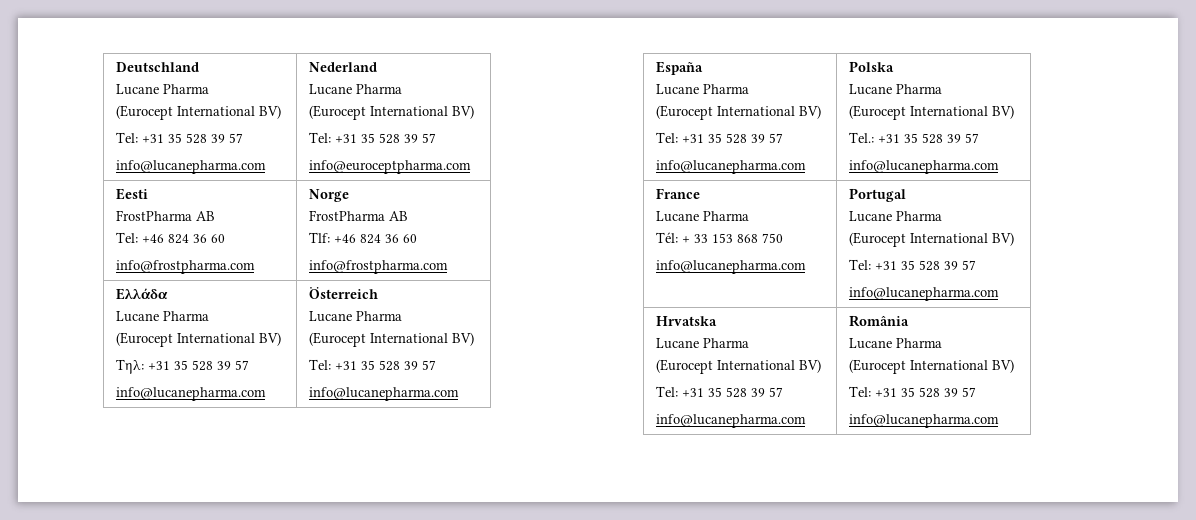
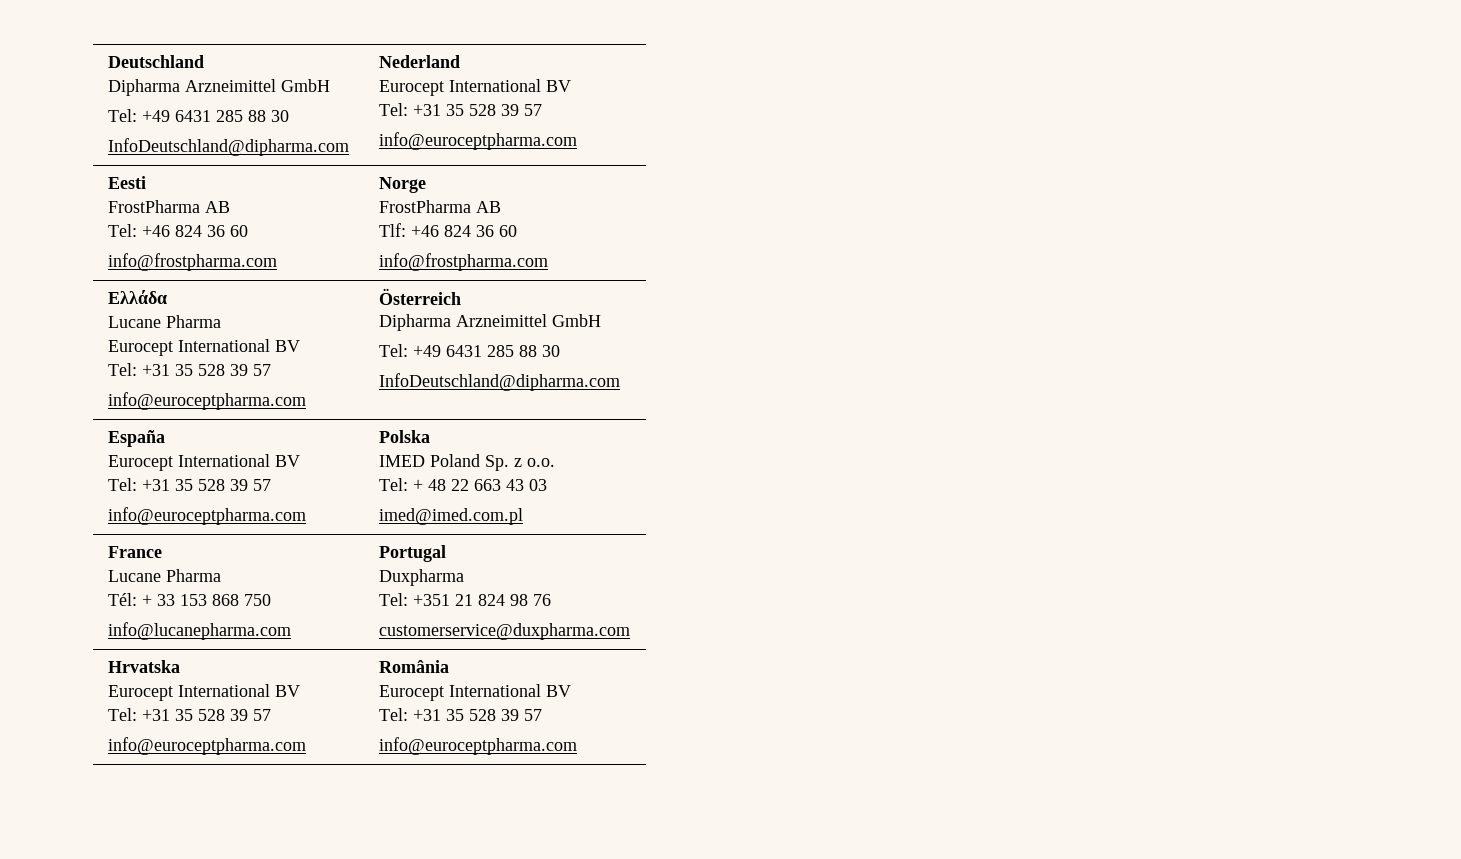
[115,84,209,95] [115,105,281,120] [115,132,243,144] [115,160,266,174] [308,62,377,72] [308,84,402,95] [308,105,474,120] Lucane Pharma // (Eurocept International BV) // Tel: +31 35 528 39 57 // info@lucanepharma.com | Nederland // Lucane Pharma // (Eurocept International BV) -> [107,79,330,96] [107,109,289,122] [107,138,349,156] [378,55,460,68] [378,79,571,96] Dipharma Arzneimittel GmbH // Tel: +49 6431 285 88 30 // InfoDeutschland@dipharma.com | Nederland // Eurocept International BV
[115,332,281,347] [115,359,249,374] [115,387,266,401] [308,287,378,299] [308,311,402,322] [308,332,474,347] [308,359,436,371] [308,387,459,401] [655,61,703,75] [655,84,749,95] [655,105,821,120] [655,132,783,144] [655,160,806,174] (Eurocept International BV) // Τηλ: +31 35 528 39 57 // info@lucanepharma.com | Österreich // Lucane Pharma // (Eurocept International BV) // Tel: +31 35 528 39 57 // info@lucanepharma.com // España // Lucane Pharma // (Eurocept International BV) // Tel: +31 35 528 39 57 // info@lucanepharma.com -> [107,339,300,356] [107,363,271,376] [107,392,306,410] [378,288,461,305] [378,314,601,331] [378,344,560,357] [378,373,620,391] [107,430,165,447] [107,454,300,471] [107,478,271,491] [107,507,306,525] Eurocept International BV // Tel: +31 35 528 39 57 // info@euroceptpharma.com | Österreich // Dipharma Arzneimittel GmbH // Tel: +49 6431 285 88 30 // InfoDeutschland@dipharma.com // España // Eurocept International BV // Tel: +31 35 528 39 57 // info@euroceptpharma.com
[848,84,942,95] [848,105,1014,120] [848,132,979,144] [848,160,999,174] Lucane Pharma // (Eurocept International BV) // Tel.: +31 35 528 39 57 // info@lucanepharma.com -> [378,454,555,471] [378,478,547,491] [378,508,523,525] IMED Poland Sp. z o.o. // Tel: + 48 22 663 43 03 // imed@imed.com.pl
[848,211,942,222] [848,232,1014,247] [848,259,976,271] [848,287,999,301] [655,316,717,326] [655,338,749,349] [655,359,821,374] [655,386,783,398] [655,414,806,428] [848,315,909,327] [848,338,942,349] [848,359,1014,374] [848,386,976,398] [848,414,999,428] Lucane Pharma // (Eurocept International BV) // Tel: +31 35 528 39 57 // info@lucanepharma.com // Hrvatska // Lucane Pharma // (Eurocept International BV) // Tel: +31 35 528 39 57 // info@lucanepharma.com | România // Lucane Pharma // (Eurocept International BV) // Tel: +31 35 528 39 57 // info@lucanepharma.com -> [378,569,464,586] [378,593,551,606] [378,623,630,640] [107,660,180,673] [107,684,300,701] [107,708,271,721] [107,737,306,755] [378,660,449,673] [378,684,571,701] [378,708,542,721] [378,737,577,755] Duxpharma // Tel: +351 21 824 98 76 // customerservice@duxpharma.com // Hrvatska // Eurocept International BV // Tel: +31 35 528 39 57 // info@euroceptpharma.com | România // Eurocept International BV // Tel: +31 35 528 39 57 // info@euroceptpharma.com

